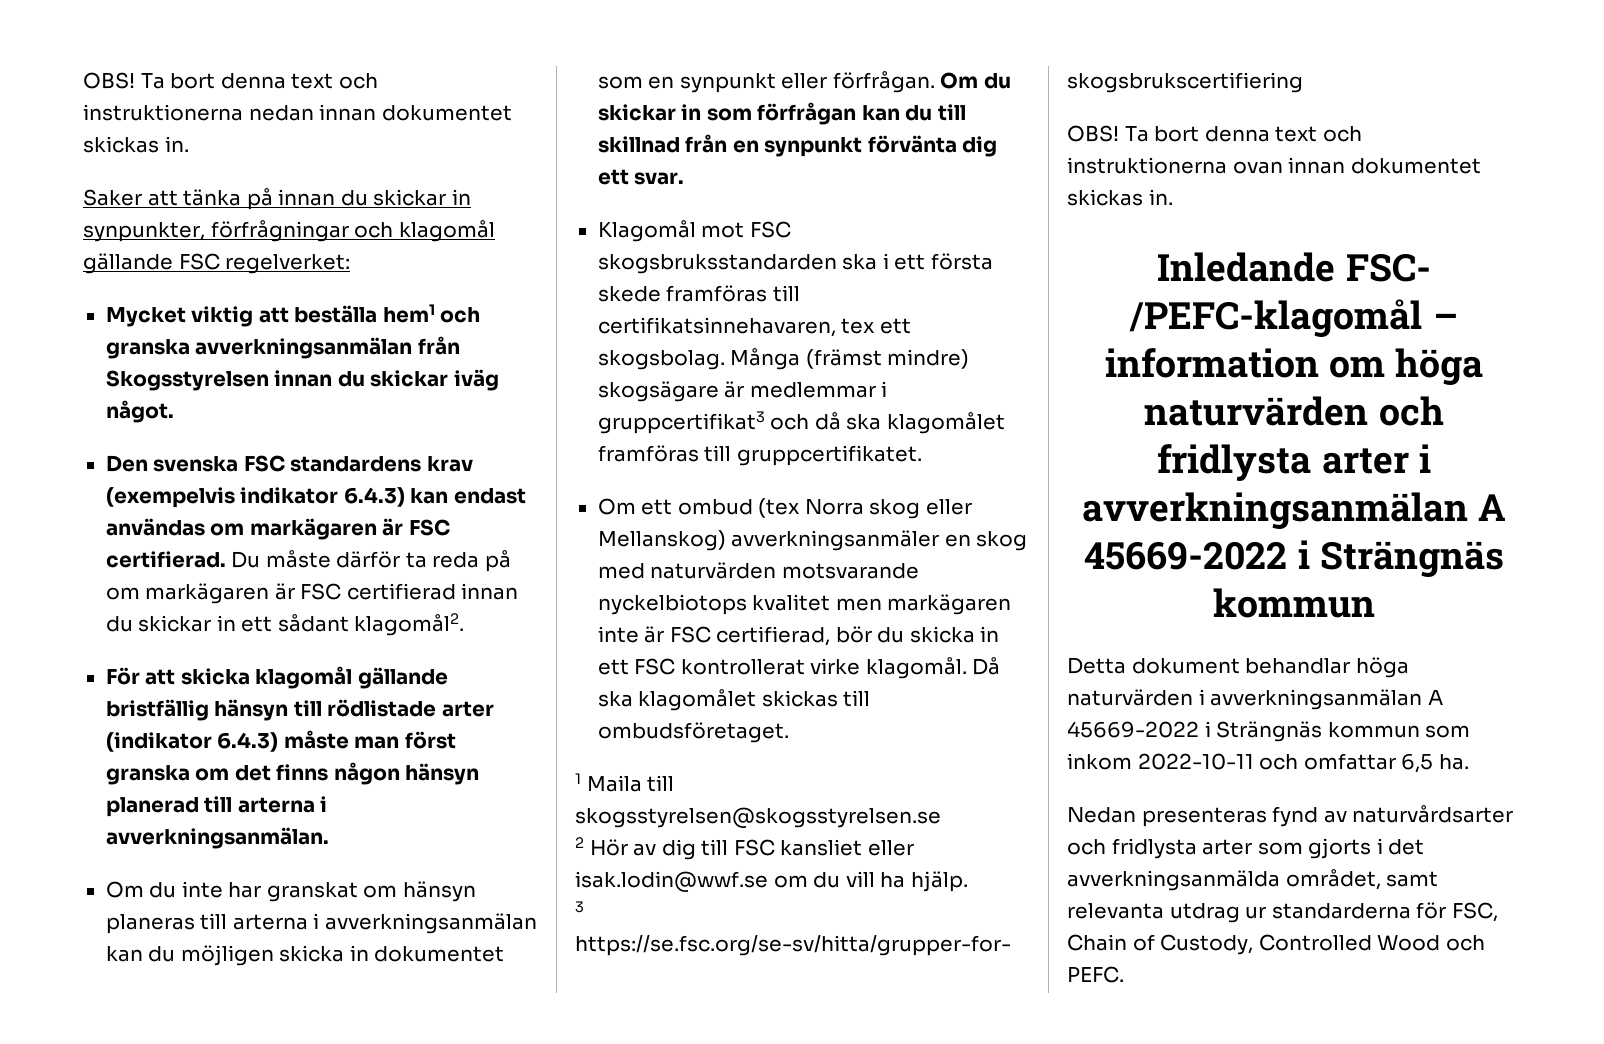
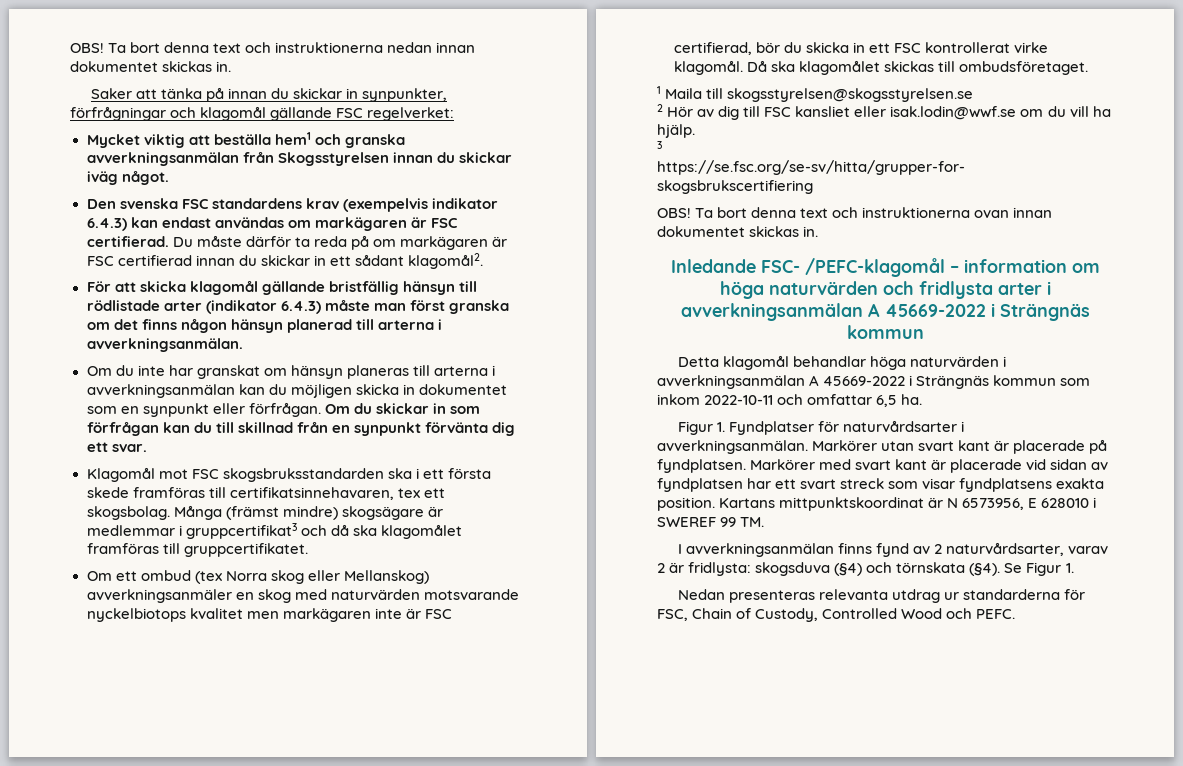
[1131,658,1240,674] dokument -> [722,355,789,370] klagomål
[1067,805,1514,827] [1067,838,1425,859] [1067,869,1439,891] Nedan presenteras fynd av naturvårdsarter och fridlysta arter som gjorts i det avverkningsanmälda området, samt -> [677,420,964,435] [657,439,1108,454] [657,459,1109,473] [657,478,1105,492] [657,497,1097,511] [657,517,765,527] [677,542,1109,557] [657,562,1074,576] [677,589,815,603] Figur 1. Fyndplatser för naturvårdsarter i avverkningsanmälan. Markörer utan svart kant är placerade på fyndplatsen. Markörer med svart kant är placerade vid sidan av fyndplatsen har ett svart streck som visar fyndplatsens exakta position. Kartans mittpunktskoordinat är N 6573956, E 628010 i SWEREF 99 TM. // I avverkningsanmälan finns fynd av 2 naturvårdsarter, varav 2 är fridlysta: skogsduva (§4) och törnskata (§4). Se Figur 1. // Nedan presenteras

